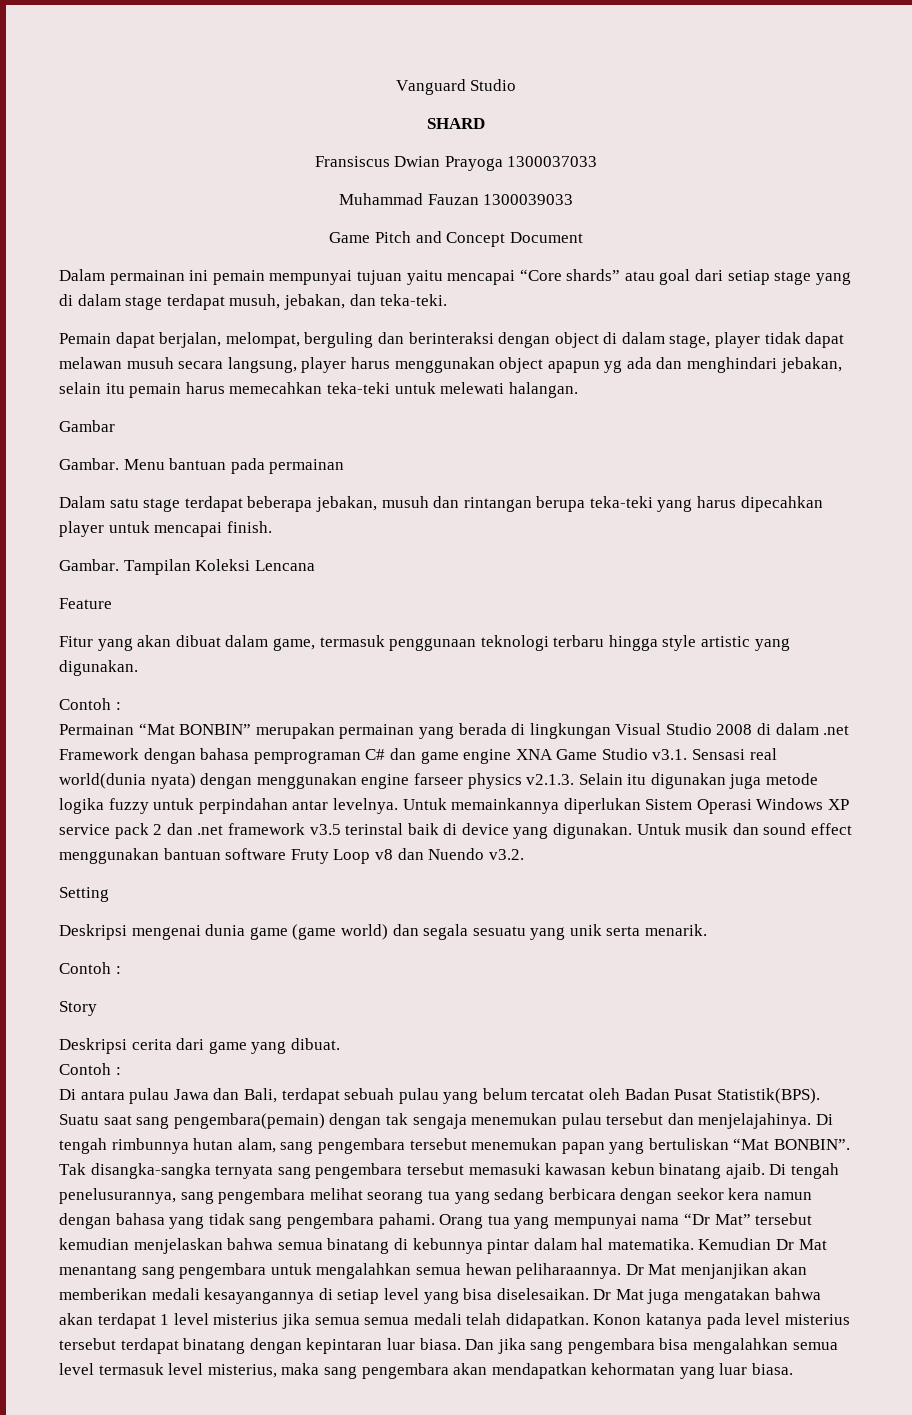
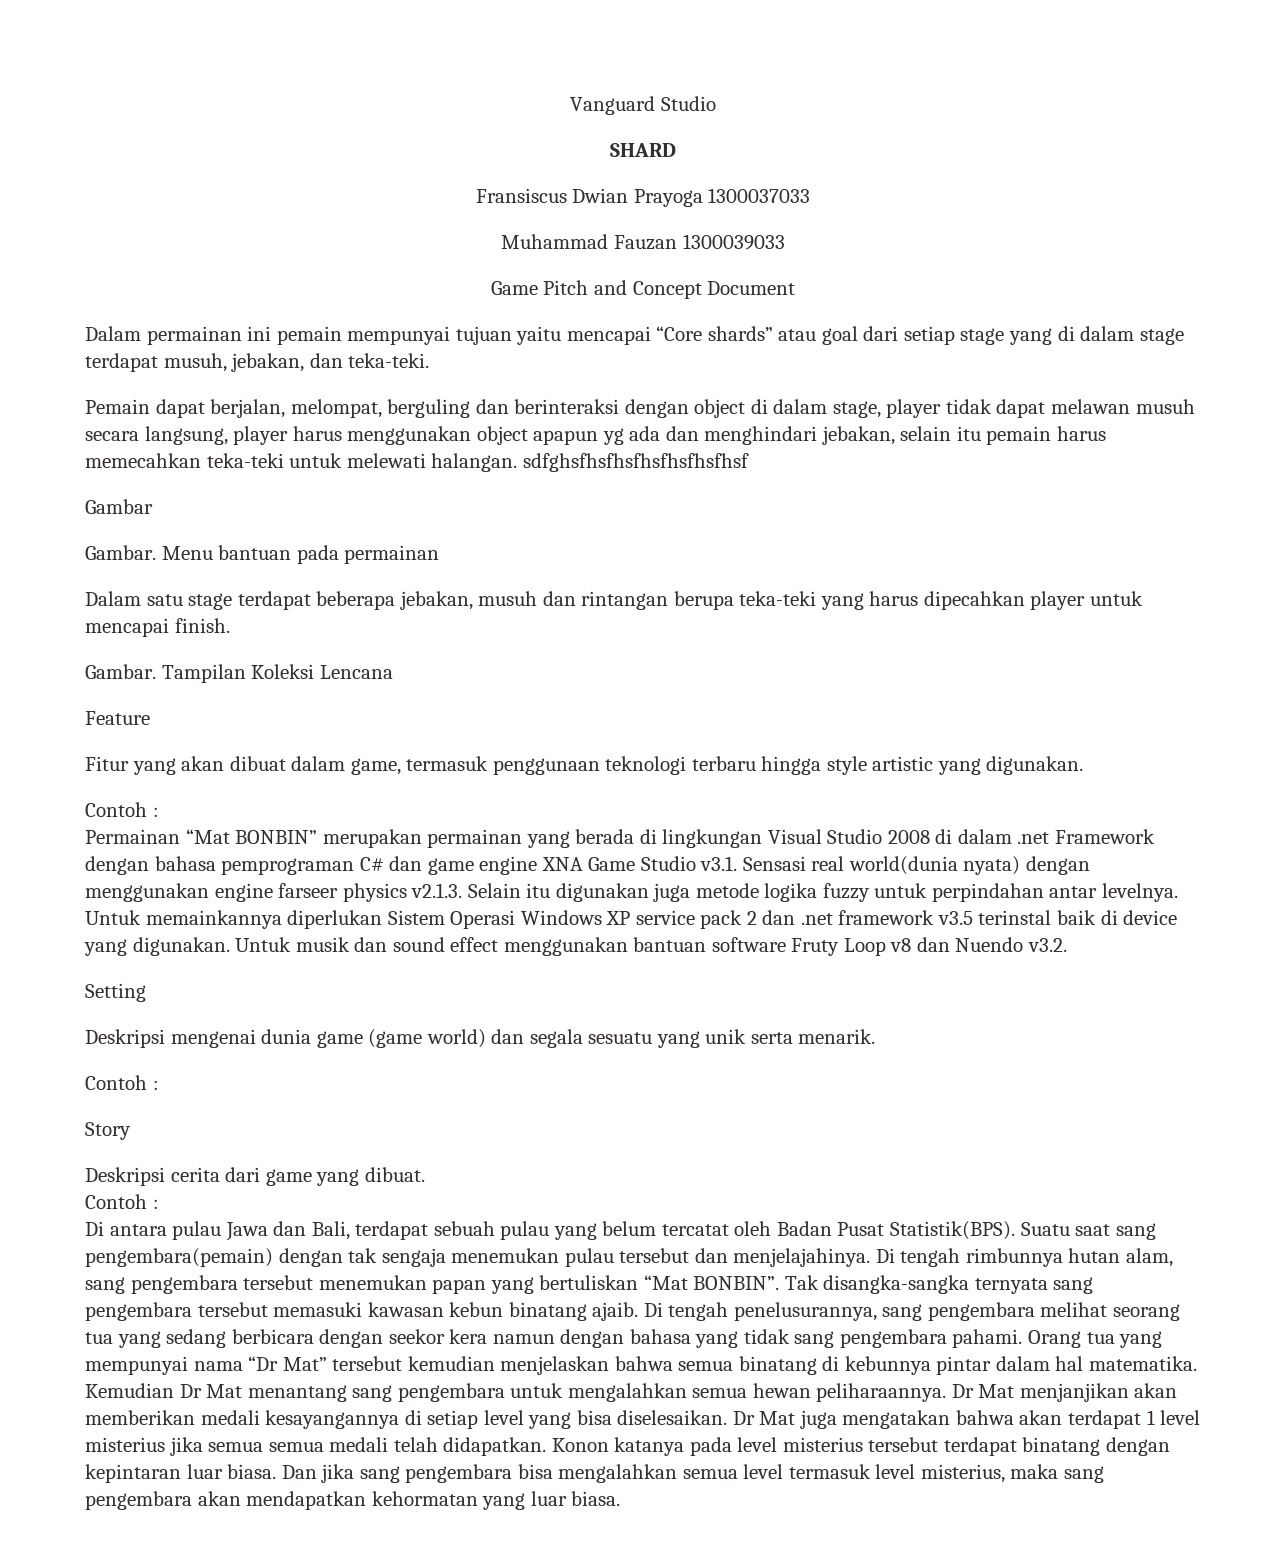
(578, 390) none -> [522,453,749,472] sdfghsfhsfhsfhsfhsfhsfhsf

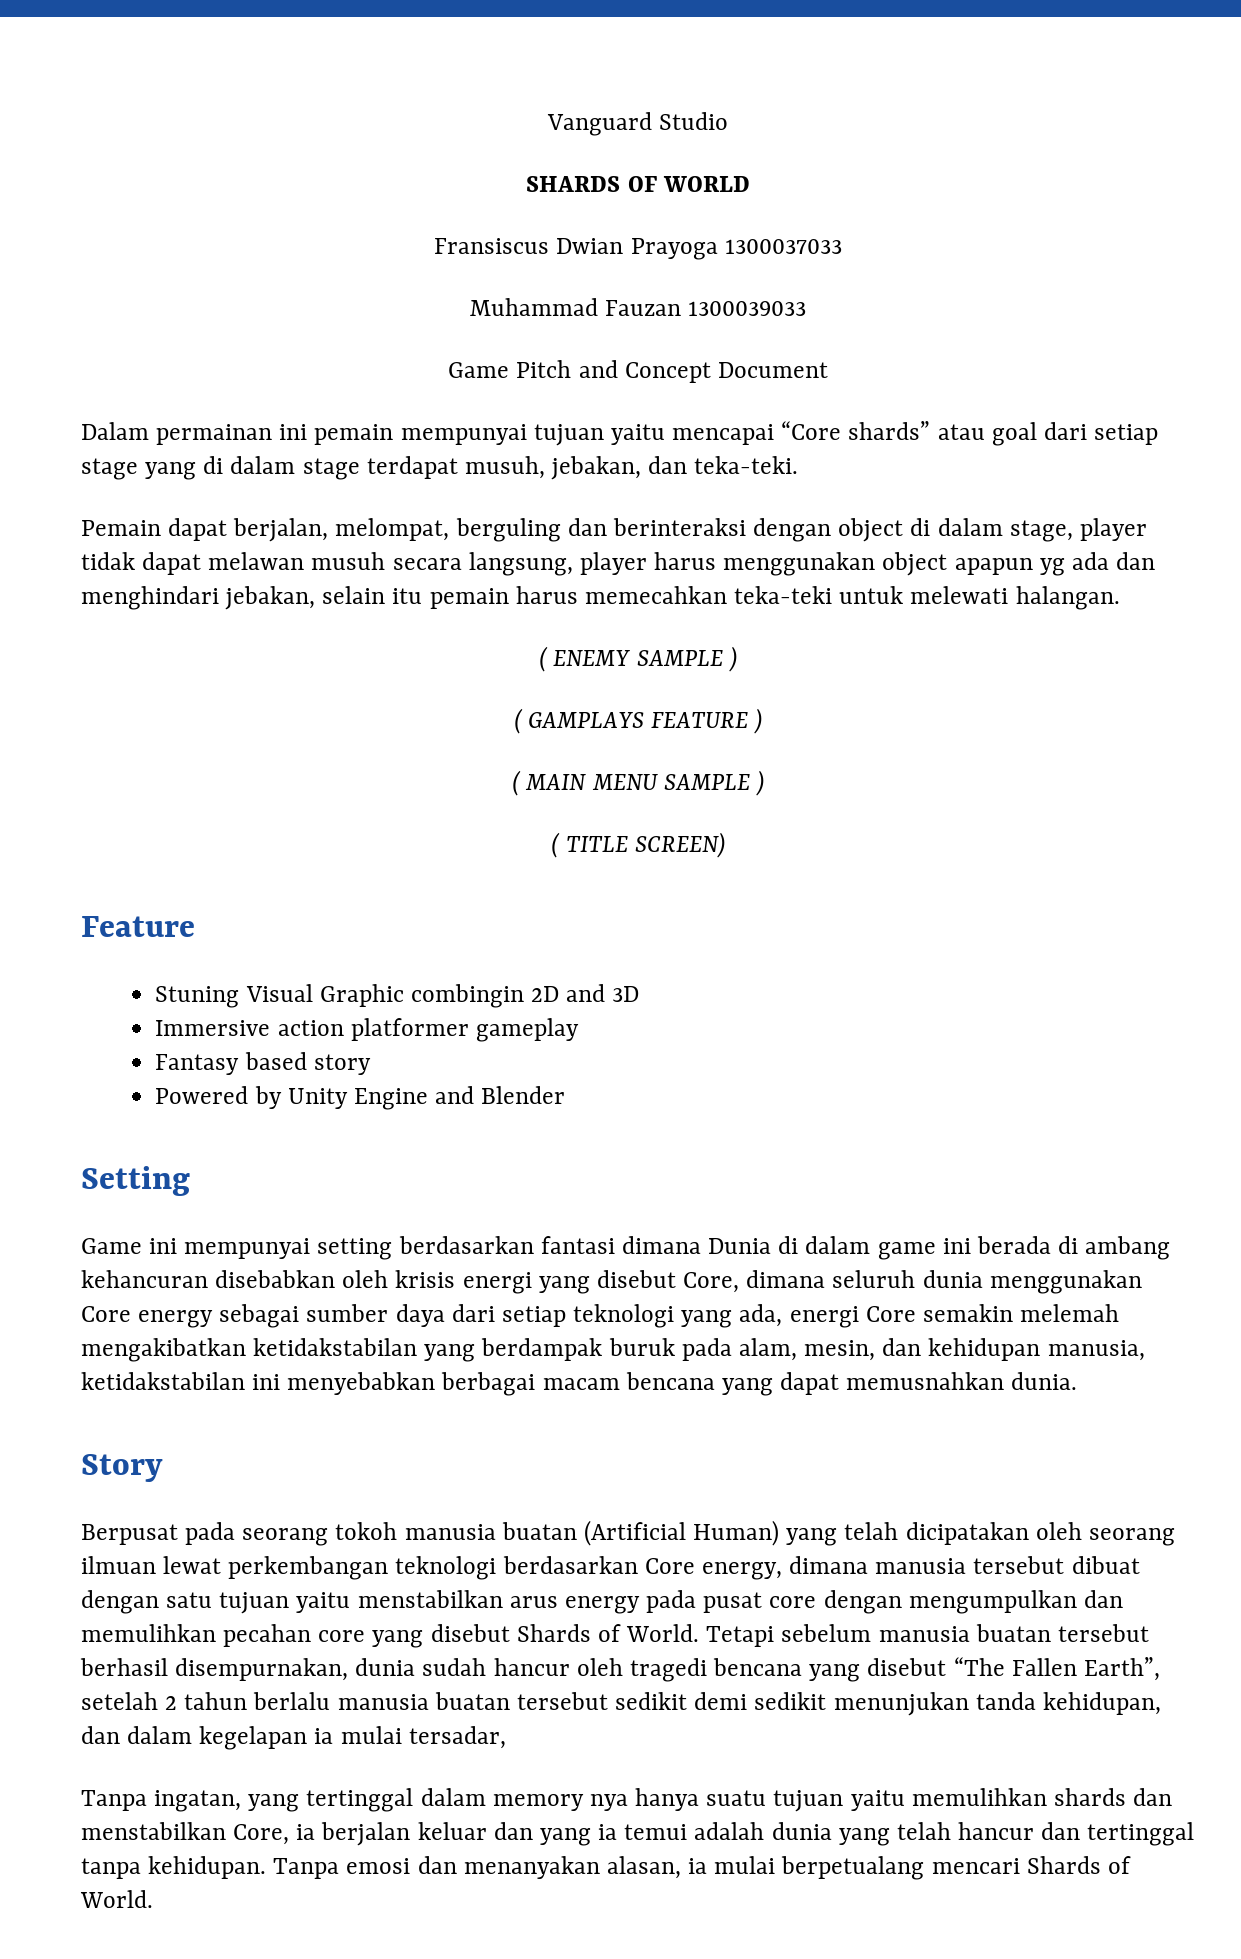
[610,143,676,157] SHARD -> [526,176,750,192] SHARDS OF WORLD
[522,453,749,472] [85,499,153,514] [85,545,440,564] [85,591,1144,610] [85,618,230,637] [85,664,393,683] [85,711,150,725] [85,756,1084,775] [85,802,159,817] [85,829,1156,848] [85,856,1091,875] [85,883,1179,902] [85,910,1178,929] [84,937,1068,956] [85,983,146,1002] [85,1029,876,1048] [85,1075,159,1090] [85,1122,131,1140] [85,1167,425,1186] [85,1194,159,1209] [85,1221,1156,1241] [85,1248,1173,1267] [85,1275,1094,1294] [85,1302,1180,1321] [85,1329,1163,1348] [85,1356,1198,1375] [85,1383,1178,1402] [85,1410,1201,1429] [85,1437,1171,1456] [85,1464,1105,1483] [85,1491,621,1510] sdfghsfhsfhsfhsfhsfhsfhsf // Gambar // Gambar. Menu bantuan pada permainan // Dalam satu stage terdapat beberapa jebakan, musuh dan rintangan berupa teka-teki yang harus dipecahkan player untuk mencapai finish. // Gambar. Tampilan Koleksi Lencana // Feature // Fitur yang akan dibuat dalam game, termasuk penggunaan teknologi terbaru hingga style artistic yang digunakan. // Contoh : // Permainan “Mat BONBIN” merupakan permainan yang berada di lingkungan Visual Studio 2008 di dalam .net Framework dengan bahasa pemprograman C# dan game engine XNA Game Studio v3.1. Sensasi real world(dunia nyata) dengan menggunakan engine farseer physics v2.1.3. Selain itu digunakan juga metode logika fuzzy untuk perpindahan antar levelnya. Untuk memainkannya diperlukan Sistem Operasi Windows XP service pack 2 dan .net framework v3.5 terinstal baik di device yang digunakan. Untuk musik dan sound effect menggunakan bantuan software Fruty Loop v8 dan Nuendo v3.2. // Setting // Deskripsi mengenai dunia game (game world) dan segala sesuatu yang unik serta menarik. // Contoh : // Story // Deskripsi cerita dari game yang dibuat. // Contoh : // Di antara pulau Jawa dan Bali, terdapat sebuah pulau yang belum tercatat oleh Badan Pusat Statistik(BPS). Suatu saat sang pengembara(pemain) dengan tak sengaja menemukan pulau tersebut dan menjelajahinya. Di tengah rimbunnya hutan alam, sang pengembara tersebut menemukan papan yang bertuliskan “Mat BONBIN”. Tak disangka-sangka ternyata sang pengembara tersebut memasuki kawasan kebun binatang ajaib. Di tengah penelusurannya, sang pengembara melihat seorang tua yang sedang berbicara dengan seekor kera namun dengan bahasa yang tidak sang pengembara pahami. Orang tua yang mempunyai nama “Dr Mat” tersebut kemudian menjelaskan bahwa semua binatang di kebunnya pintar dalam hal matematika. Kemudian Dr Mat menantang sang pengembara untuk mengalahkan semua hewan peliharaannya. Dr Mat menjanjikan akan memberikan medali kesayangannya di setiap level yang bisa diselesaikan. Dr Mat juga mengatakan bahwa akan terdapat 1 level misterius jika semua semua medali telah didapatkan. Konon katanya pada level misterius tersebut terdapat binatang dengan kepintaran luar biasa. Dan jika sang pengembara bisa mengalahkan semua level termasuk level misterius, maka sang pengembara akan mendapatkan kehormatan yang luar biasa. -> [539,646,737,672] [513,708,763,734] [512,770,764,796] [551,832,725,858] [81,916,195,937] [155,984,640,1008] [155,1018,579,1042] [155,1052,371,1075] [155,1086,566,1110] [81,1166,190,1196] [81,1236,1171,1260] [81,1270,1142,1294] [81,1304,1120,1328] [81,1338,1145,1362] [81,1372,1078,1396] [81,1454,163,1482] [81,1520,1175,1546] [81,1556,1140,1580] [81,1590,1123,1614] [81,1624,1149,1648] [80,1657,1160,1682] [81,1692,1161,1716] [81,1726,506,1750] [81,1788,1173,1812] [81,1822,1195,1846] [81,1856,1131,1880] [80,1890,153,1908] // ( ENEMY SAMPLE ) // ( GAMPLAYS FEATURE ) // ( MAIN MENU SAMPLE ) // ( TITLE SCREEN) // Feature // Stuning Visual Graphic combingin 2D and 3D // Immersive action platformer gameplay // Fantasy based story // Powered by Unity Engine and Blender // Setting // Game ini mempunyai setting berdasarkan fantasi dimana Dunia di dalam game ini berada di ambang kehancuran disebabkan oleh krisis energi yang disebut Core, dimana seluruh dunia menggunakan Core energy sebagai sumber daya dari setiap teknologi yang ada, energi Core semakin melemah mengakibatkan ketidakstabilan yang berdampak buruk pada alam, mesin, dan kehidupan manusia, ketidakstabilan ini menyebabkan berbagai macam bencana yang dapat memusnahkan dunia. // Story // Berpusat pada seorang tokoh manusia buatan (Artificial Human) yang telah dicipatakan oleh seorang ilmuan lewat perkembangan teknologi berdasarkan Core energy, dimana manusia tersebut dibuat dengan satu tujuan yaitu menstabilkan arus energy pada pusat core dengan mengumpulkan dan memulihkan pecahan core yang disebut Shards of World. Tetapi sebelum manusia buatan tersebut berhasil disempurnakan, dunia sudah hancur oleh tragedi bencana yang disebut “The Fallen Earth”, setelah 2 tahun berlalu manusia buatan tersebut sedikit demi sedikit menunjukan tanda kehidupan, dan dalam kegelapan ia mulai tersadar, // Tanpa ingatan, yang tertinggal dalam memory nya hanya suatu tujuan yaitu memulihkan shards dan menstabilkan Core, ia berjalan keluar dan yang ia temui adalah dunia yang telah hancur dan tertinggal tanpa kehidupan. Tanpa emosi dan menanyakan alasan, ia mulai berpetualang mencari Shards of World.

